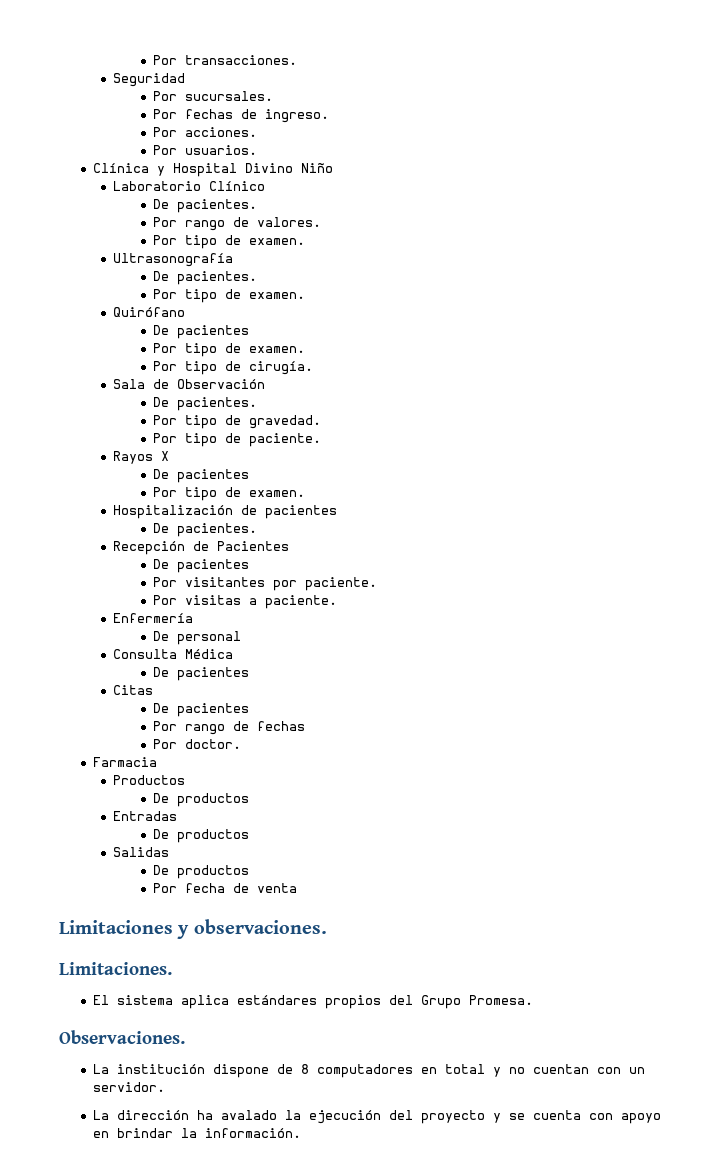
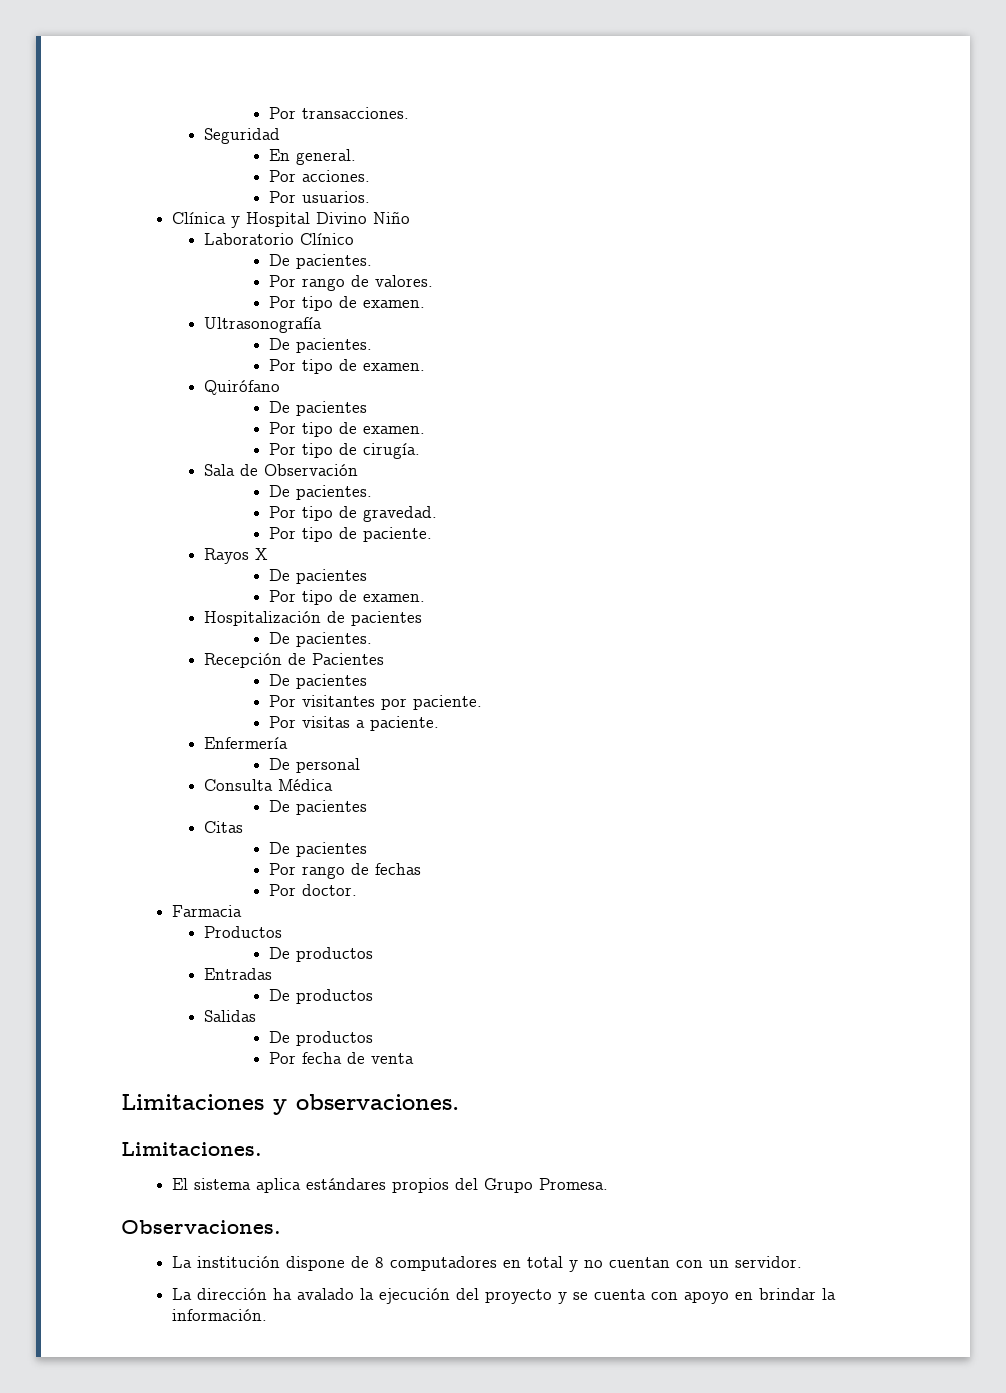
[152,91,273,101] [152,109,329,123] Por sucursales. // Por fechas de ingreso. -> [268,149,356,165] En general.

